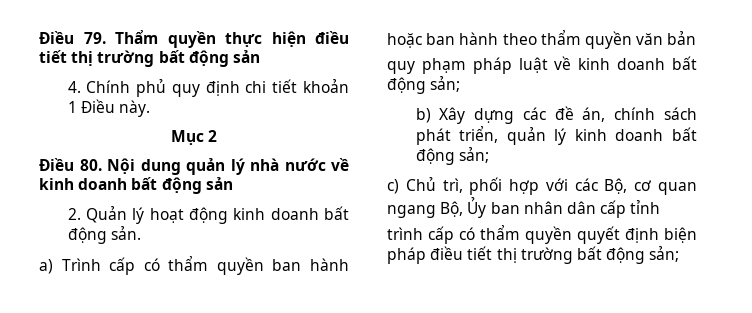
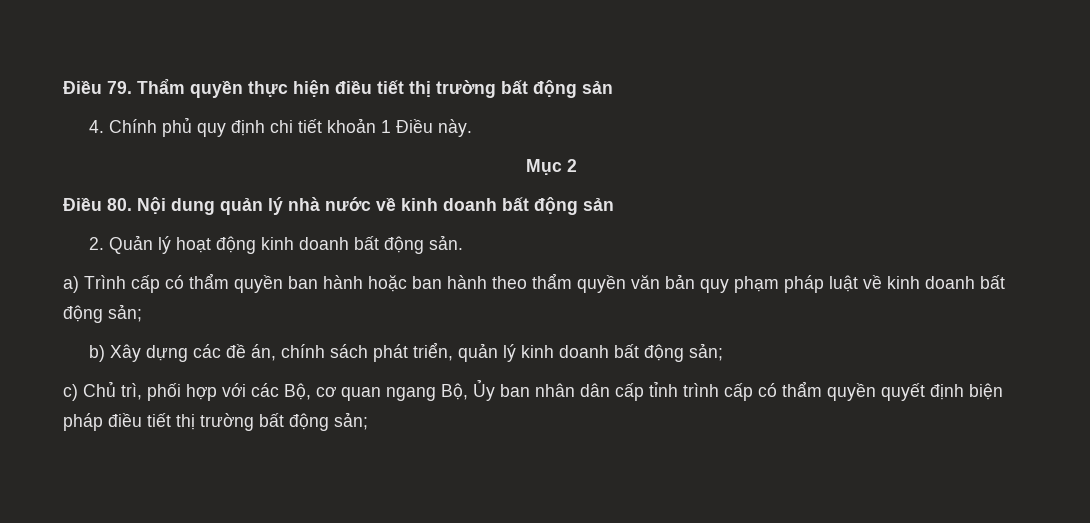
(697, 38) // -> (695, 281) none
(661, 207) // -> (678, 389) none

